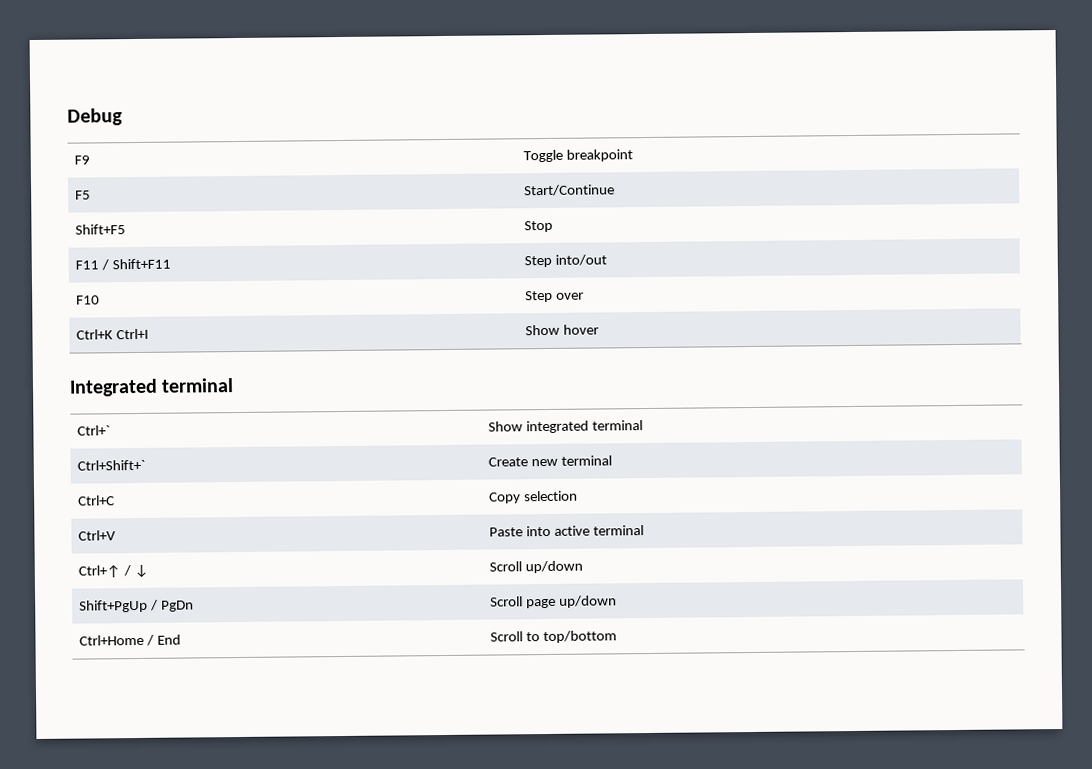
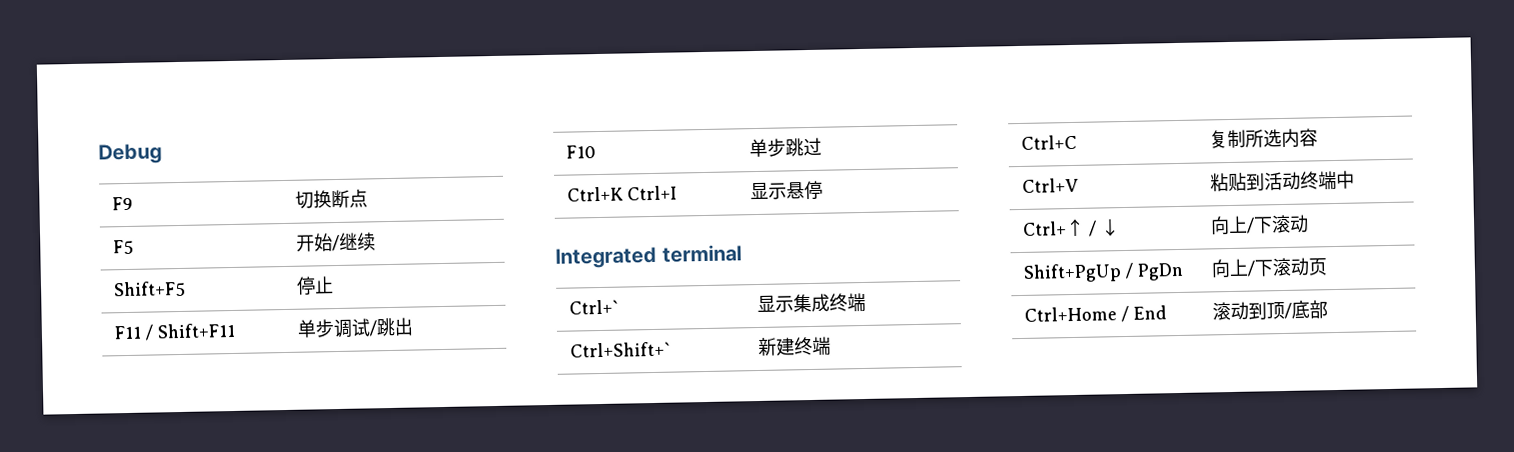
[523,149,633,163] Toggle breakpoint -> [295,189,369,209] 切换断点
[524,184,616,197] Start/Continue -> [296,232,377,252] 开始/继续
[524,220,554,233] Stop -> [296,276,335,295] 停止
[524,254,607,268] Step into/out -> [297,317,415,339] 单步调试/跳出
[525,290,584,303] Step over -> [749,137,823,158] 单步跳过
[525,324,599,336] Show hover -> [750,180,824,200] 显示悬停
[488,420,643,434] [77,459,146,471] [488,455,612,467] [78,495,116,506] [489,490,578,504] [78,530,117,541] [489,525,644,537] Show integrated terminal // Ctrl+Shift+` | Create new terminal // Ctrl+C | Copy selection // Ctrl+V | Paste into active terminal -> [757,292,867,313] [570,341,672,358] [758,336,832,356] [1021,134,1078,150] [1209,128,1319,149] [1022,177,1080,193] [1210,170,1356,192] 显示集成终端 // Ctrl+Shift+` | 新建终端 // Ctrl+C | 复制所选内容 // Ctrl+V | 粘贴到活动终端中
[489,560,583,574] Scroll up/down -> [1210,214,1310,235] 向上/下滚动
[490,595,617,609] Scroll page up/down -> [1211,257,1329,278] 向上/下滚动页
[490,630,617,644] Scroll to top/bottom -> [1212,300,1329,321] 滚动到顶/底部

